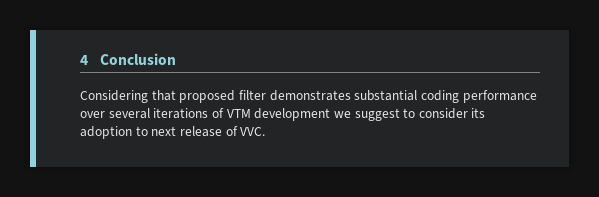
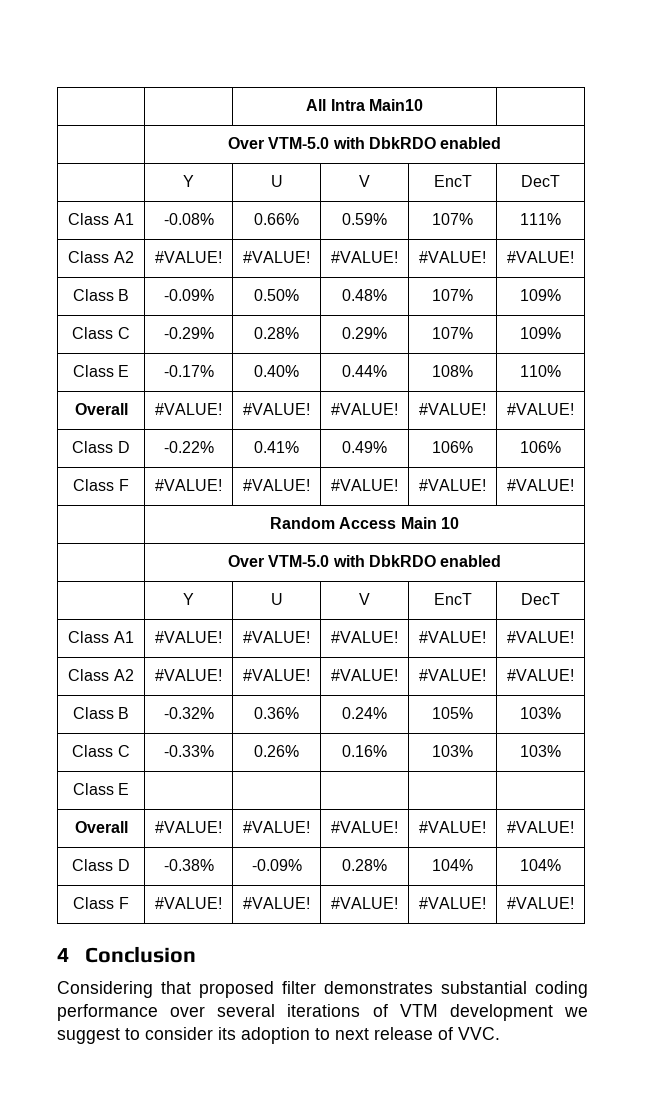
(80, 60) none -> [306,99,423,111] [227,137,502,149] [183,175,194,187] [270,175,283,187] [359,175,370,187] [433,175,472,187] [521,175,560,187] [68,213,134,225] [163,213,214,225] [254,213,299,225] [342,213,387,225] [432,213,473,225] [520,213,561,225] [68,251,134,263] [155,251,222,263] [243,251,310,263] [331,251,398,263] [419,251,486,263] [507,251,574,263] [72,289,130,301] [163,289,214,301] [254,289,299,301] [342,289,387,301] [432,289,473,301] [520,289,561,301] [72,327,130,339] [163,327,214,339] [254,327,299,339] [342,327,387,339] [432,327,473,339] [520,327,561,339] [72,365,130,377] [163,365,214,377] [254,365,299,377] [342,365,387,377] [432,365,473,377] [520,365,561,377] [74,403,128,415] [155,403,222,415] [243,403,310,415] [331,403,398,415] [419,403,486,415] [507,403,574,415] [72,441,130,453] [163,441,214,453] [254,441,299,453] [342,441,387,453] [432,441,473,453] [520,441,561,453] [73,479,129,491] [155,479,222,491] [243,479,310,491] [331,479,398,491] [419,479,486,491] [507,479,574,491] [270,517,459,529] [227,555,502,567] [183,593,194,605] [270,593,283,605] [359,593,370,605] [433,593,472,605] [521,593,560,605] [68,631,134,643] [155,631,222,643] [243,631,310,643] [331,631,398,643] [419,631,486,643] [507,631,574,643] [68,669,134,681] [155,669,222,681] [243,669,310,681] [331,669,398,681] [419,669,486,681] [507,669,574,681] [72,707,130,719] [163,707,214,719] [254,707,299,719] [342,707,387,719] [432,707,473,719] [520,707,561,719] [72,745,130,757] [163,745,214,757] [254,745,299,757] [342,745,387,757] [432,745,473,757] [520,745,561,757] [72,783,130,795] [74,821,128,833] [155,821,222,833] [243,821,310,833] [331,821,398,833] [419,821,486,833] [507,821,574,833] [72,859,130,871] [163,859,214,871] [251,859,302,871] [342,859,387,871] [432,859,473,871] [520,859,561,871] [73,897,129,909] [155,897,222,909] [243,897,310,909] [331,897,398,909] [419,897,486,909] [507,897,574,909] | | All Intra Main10 | // | Over VTM-5.0 with DbkRDO enabled // | Y | U | V | EncT | DecT // Class A1 | -0.08% | 0.66% | 0.59% | 107% | 111% // Class A2 | #VALUE! | #VALUE! | #VALUE! | #VALUE! | #VALUE! // Class B | -0.09% | 0.50% | 0.48% | 107% | 109% // Class C | -0.29% | 0.28% | 0.29% | 107% | 109% // Class E | -0.17% | 0.40% | 0.44% | 108% | 110% // Overall | #VALUE! | #VALUE! | #VALUE! | #VALUE! | #VALUE! // Class D | -0.22% | 0.41% | 0.49% | 106% | 106% // Class F | #VALUE! | #VALUE! | #VALUE! | #VALUE! | #VALUE! // | Random Access Main 10 // | Over VTM-5.0 with DbkRDO enabled // | Y | U | V | EncT | DecT // Class A1 | #VALUE! | #VALUE! | #VALUE! | #VALUE! | #VALUE! // Class A2 | #VALUE! | #VALUE! | #VALUE! | #VALUE! | #VALUE! // Class B | -0.32% | 0.36% | 0.24% | 105% | 103% // Class C | -0.33% | 0.26% | 0.16% | 103% | 103% // Class E | | | | | // Overall | #VALUE! | #VALUE! | #VALUE! | #VALUE! | #VALUE! // Class D | -0.38% | -0.09% | 0.28% | 104% | 104% // Class F | #VALUE! | #VALUE! | #VALUE! | #VALUE! | #VALUE! //

